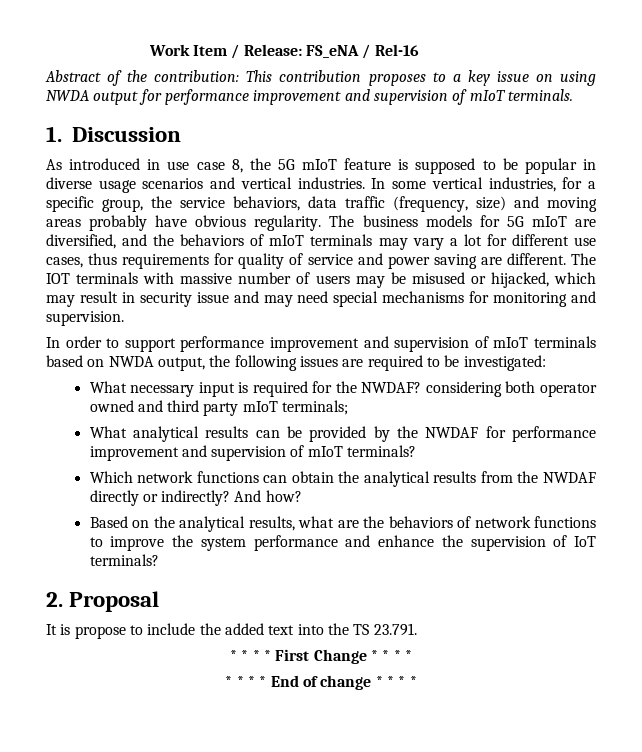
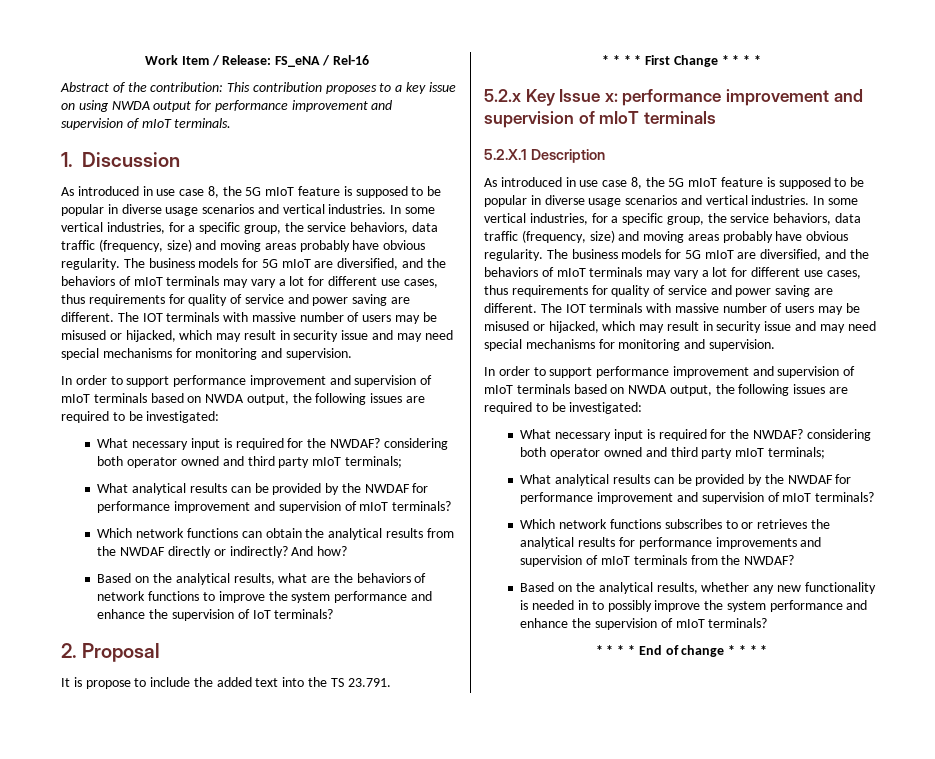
(412, 655) none -> [484,89,863,106] [484,111,716,128] [484,149,605,163] [484,177,865,189] [484,195,859,207] [484,213,862,225] [484,230,849,243] [484,249,869,261] [484,267,861,279] [484,285,834,297] [484,303,860,315] [484,321,876,333] [484,339,775,351] [484,366,856,378] [484,384,849,396] [484,402,643,414] [520,429,871,441] [520,447,825,459] [520,474,852,486] [520,492,875,504] [520,519,830,529] [520,537,822,549] [520,555,795,567] [520,582,876,594] [520,600,868,612] [520,618,768,630] // 5.2.x Key Issue x: performance improvement and supervision of mIoT terminals // 5.2.X.1 Description // As introduced in use case 8, the 5G mIoT feature is supposed to be popular in diverse usage scenarios and vertical industries. In some vertical industries, for a specific group, the service behaviors, data traffic (frequency, size) and moving areas probably have obvious regularity. The business models for 5G mIoT are diversified, and the behaviors of mIoT terminals may vary a lot for different use cases, thus requirements for quality of service and power saving are different. The IOT terminals with massive number of users may be misused or hijacked, which may result in security issue and may need special mechanisms for monitoring and supervision. // In order to support performance improvement and supervision of mIoT terminals based on NWDA output, the following issues are required to be investigated: // What necessary input is required for the NWDAF? considering both operator owned and third party mIoT terminals; // What analytical results can be provided by the NWDAF for performance improvement and supervision of mIoT terminals? // Which network functions subscribes to or retrieves the analytical results for performance improvements and supervision of mIoT terminals from the NWDAF? // Based on the analytical results, whether any new functionality is needed in to possibly improve the system performance and enhance the supervision of mIoT terminals?

